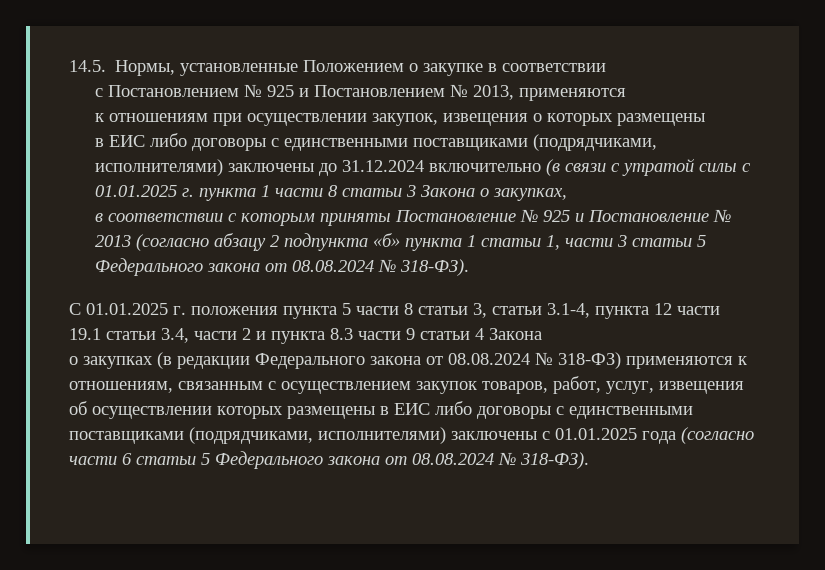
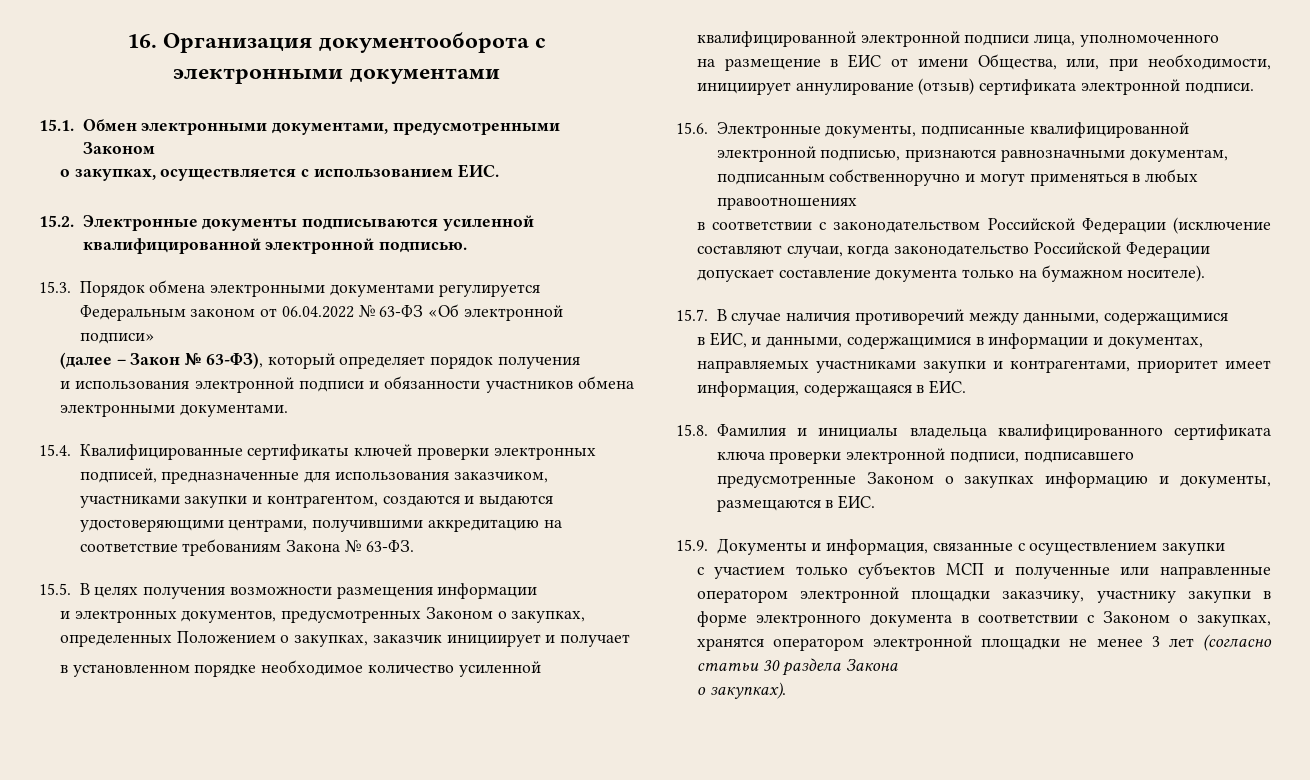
[69,60,607,76] [95,84,627,101] [95,113,706,126] [95,133,658,151] [95,158,752,176] [95,185,568,201] [95,209,732,226] [95,233,707,251] [95,258,470,276] [69,303,720,319] [69,328,542,344] [69,352,747,369] [69,376,744,394] [69,401,693,419] [69,427,754,444] [69,451,589,469] 14.5. Нормы, установленные Положением о закупке в соответствии // с Постановлением № 925 и Постановлением № 2013, применяются // к отношениям при осуществлении закупок, извещения о которых размещены // в ЕИС либо договоры с единственными поставщиками (подрядчиками, исполнителями) заключены до 31.12.2024 включительно (в связи с утратой силы с 01.01.2025 г. пункта 1 части 8 статьи 3 Закона о закупках, // в соответствии с которым приняты Постановление № 925 и Постановление № 2013 (согласно абзацу 2 подпункта «б» пункта 1 статьи 1, части 3 статьи 5 Федерального закона от 08.08.2024 № 318-ФЗ). // С 01.01.2025 г. положения пункта 5 части 8 статьи 3, статьи 3.1-4, пункта 12 части 19.1 статьи 3.4, части 2 и пункта 8.3 части 9 статьи 4 Закона // о закупках (в редакции Федерального закона от 08.08.2024 № 318-ФЗ) применяются к отношениям, связанным с осуществлением закупок товаров, работ, услуг, извещения об осуществлении которых размещены в ЕИС либо договоры с единственными поставщиками (подрядчиками, исполнителями) заключены с 01.01.2025 года (согласно части 6 статьи 5 Федерального закона от 08.08.2024 № 318-ФЗ). -> [126,32,547,53] [173,68,500,84] [39,119,560,135] [82,142,155,154] [59,164,499,181] [39,215,534,231] [82,238,468,254] [39,280,540,297] [79,304,563,321] [79,332,155,344] [59,352,580,369] [59,376,635,393] [59,404,288,417] [39,444,596,460] [79,468,548,484] [79,495,554,508] [79,519,562,532] [79,539,414,556] [39,583,538,599] [59,607,586,623] [59,631,630,647] [59,660,541,677] [696,31,1219,47] [696,54,1271,71] [696,78,1254,95] [676,122,1189,138] [716,146,1228,162] [716,169,1199,186] [716,197,857,210] [696,217,1271,234] [696,242,1210,258] [696,265,1206,282] [676,309,1229,325] [696,332,1203,349] [696,360,1271,373] [696,380,967,397] [676,424,1271,440] [716,448,1134,464] [716,472,1271,488] [716,495,876,512] [676,538,1226,555] [696,562,1272,579] [696,587,1271,603] [696,611,1272,627] [696,634,1272,651] [696,658,899,676] [696,682,786,699] 16. Организация документооборота с электронными документами // 15.1. Обмен электронными документами, предусмотренными Законом // о закупках, осуществляется с использованием ЕИС. // 15.2. Электронные документы подписываются усиленной квалифицированной электронной подписью. // 15.3. Порядок обмена электронными документами регулируется Федеральным законом от 06.04.2022 № 63-ФЗ «Об электронной подписи» // (далее – Закон № 63-ФЗ), который определяет порядок получения // и использования электронной подписи и обязанности участников обмена электронными документами. // 15.4. Квалифицированные сертификаты ключей проверки электронных подписей, предназначенные для использования заказчиком, участниками закупки и контрагентом, создаются и выдаются удостоверяющими центрами, получившими аккредитацию на соответствие требованиям Закона № 63-ФЗ. // 15.5. В целях получения возможности размещения информации // и электронных документов, предусмотренных Законом о закупках, определенных Положением о закупках, заказчик инициирует и получает // в установленном порядке необходимое количество усиленной квалифицированной электронной подписи лица, уполномоченного // на размещение в ЕИС от имени Общества, или, при необходимости, инициирует аннулирование (отзыв) сертификата электронной подписи. // 15.6. Электронные документы, подписанные квалифицированной электронной подписью, признаются равнозначными документам, подписанным собственноручно и могут применяться в любых правоотношениях // в соответствии с законодательством Российской Федерации (исключение составляют случаи, когда законодательство Российской Федерации допускает составление документа только на бумажном носителе). // 15.7. В случае наличия противоречий между данными, содержащимися // в ЕИС, и данными, содержащимися в информации и документах, направляемых участниками закупки и контрагентами, приоритет имеет информация, содержащаяся в ЕИС. // 15.8. Фамилия и инициалы владельца квалифицированного сертификата ключа проверки электронной подписи, подписавшего предусмотренные Законом о закупках информацию и документы, размещаются в ЕИС. // 15.9. Документы и информация, связанные с осуществлением закупки // с участием только субъектов МСП и полученные или направленные оператором электронной площадки заказчику, участнику закупки в форме электронного документа в соответствии с Законом о закупках, хранятся оператором электронной площадки не менее 3 лет (согласно статьи 30 раздела Закона // о закупках).

